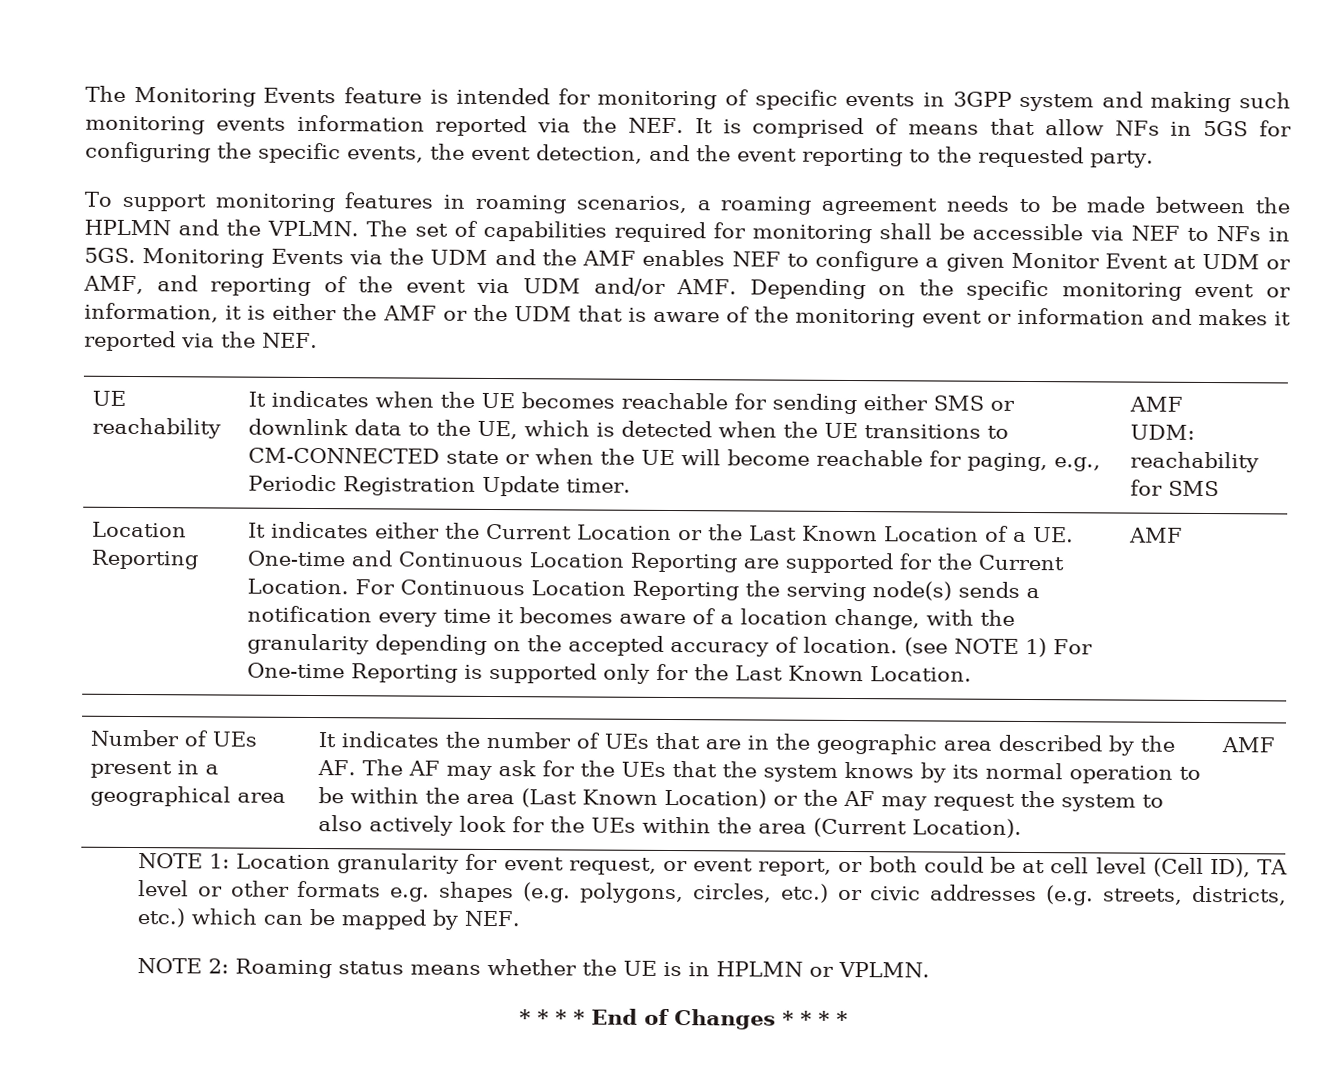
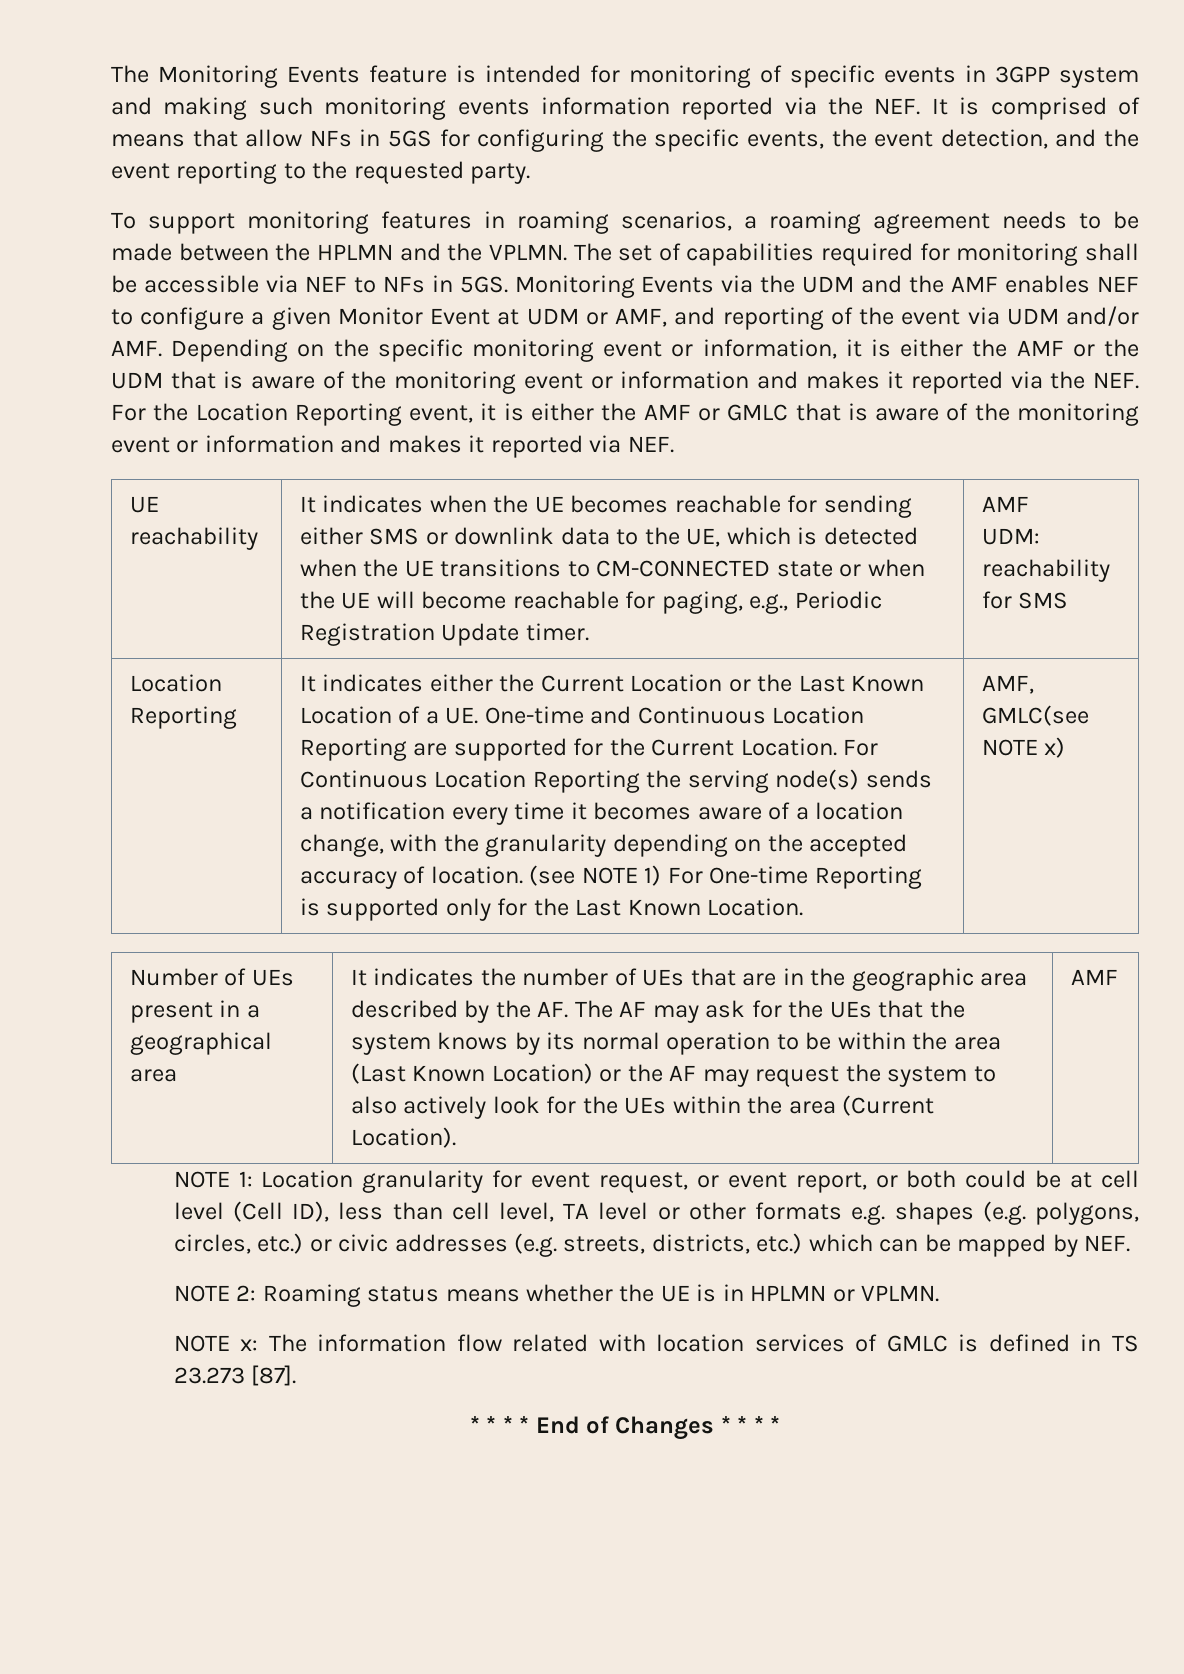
(318, 340) none -> [111,403,1139,426] [111,435,674,458] For the Location Reporting event, it is either the AMF or GMLC that is aware of the monitoring event or information and makes it reported via NEF.
[1129,527,1184,543] AMF -> [981,675,1034,694] [981,705,1089,726] [981,737,1066,758] AMF, GMLC(see NOTE x)
(1251, 868) none -> [338,1202,554,1222] less than cell level,
(930, 969) none -> [173,1334,1139,1352] [173,1365,297,1386] // NOTE x: The information flow related with location services of GMLC is defined in TS 23.273 [87].

